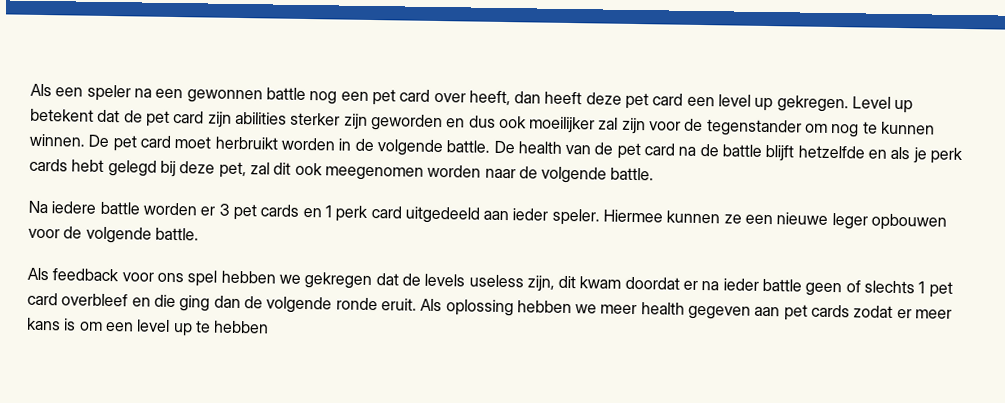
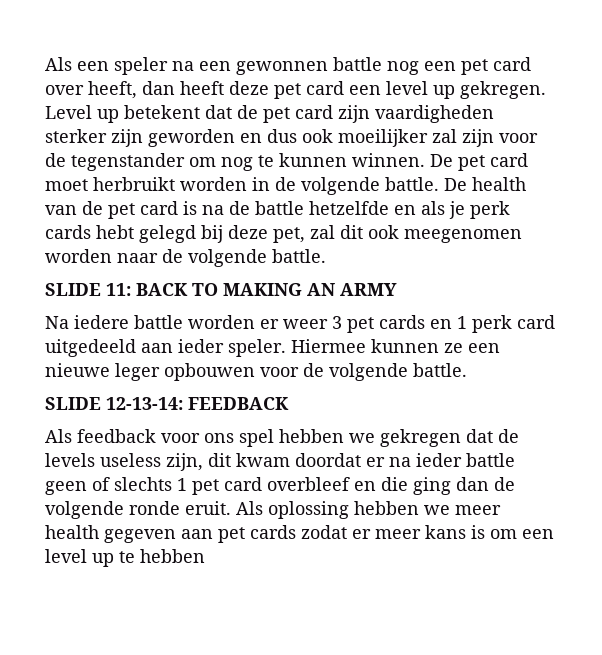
[234,111,287,125] abilities -> [375,105,494,123] vaardigheden
(676, 149) none -> [183,201,197,215] is
[765,144,795,162] blijft -> (304, 208) none
(655, 174) none -> [45,283,397,296] // SLIDE 11: BACK TO MAKING AN ARMY
(216, 211) none -> [283,319,328,329] weer
(199, 234) none -> [45,397,289,410] // SLIDE 12-13-14: FEEDBACK

